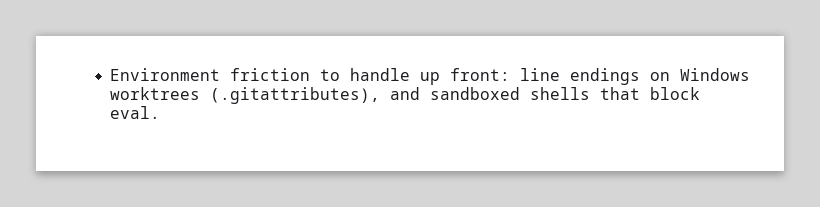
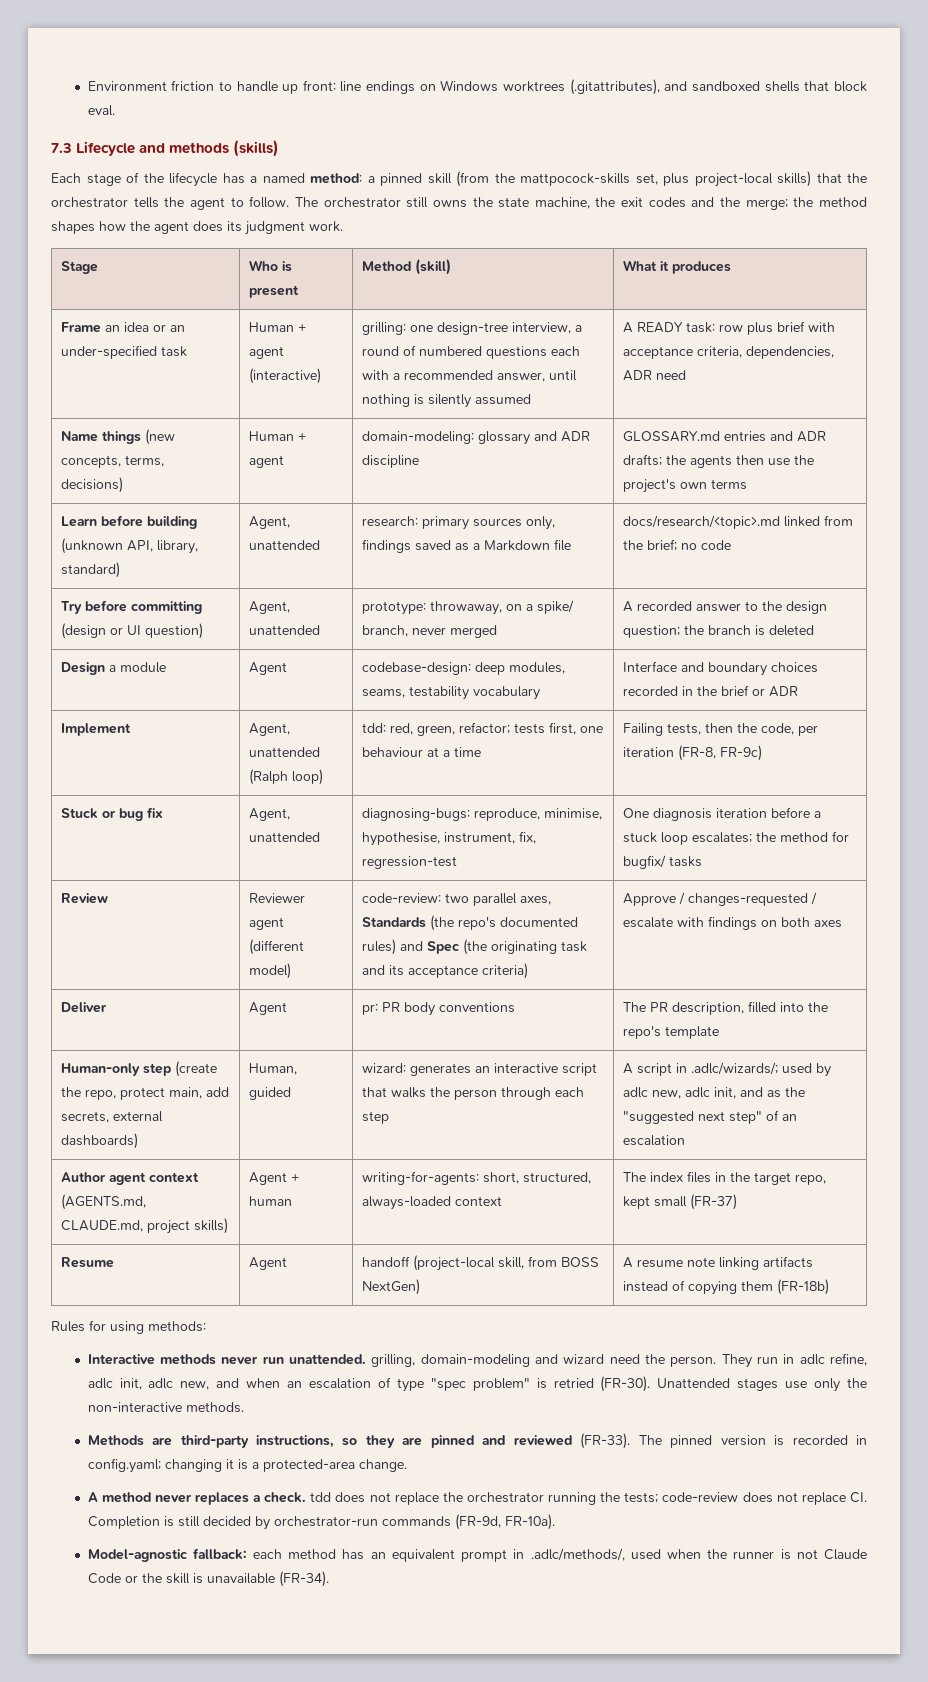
(160, 112) none -> [51,140,280,157] [51,171,867,187] [51,196,867,210] [51,221,343,235] [61,261,99,274] [249,260,293,272] [249,285,300,298] [362,259,452,275] [623,260,732,274] [61,322,186,333] [61,345,188,359] [249,322,307,332] [249,346,285,359] [249,368,322,384] [362,322,583,335] [362,345,581,359] [362,370,578,382] [362,394,532,408] [623,321,836,335] [623,346,835,359] [623,370,687,381] [61,429,176,445] [61,455,165,468] [61,477,124,493] [249,431,307,441] [249,455,285,468] [362,431,591,445] [362,455,420,468] [623,431,827,442] [623,454,815,468] [623,479,748,493] [61,515,198,529] [61,538,199,554] [61,562,121,578] [249,516,291,529] [249,540,321,550] [362,516,556,530] [362,539,572,553] [623,515,854,529] [623,539,732,551] [61,600,203,614] [61,623,204,639] [249,601,291,614] [249,625,321,635] [362,600,575,615] [362,625,498,638] [623,601,828,614] [623,625,815,638] [61,662,167,675] [249,662,288,675] [362,662,566,675] [362,686,541,700] [623,661,819,676] [623,685,799,697] [61,723,132,736] [249,723,291,736] [249,747,321,757] [249,769,324,785] [362,722,604,736] [362,747,482,757] [623,723,819,736] [623,745,763,761] [61,807,164,821] [249,808,291,821] [249,832,321,842] [362,808,603,821] [362,831,537,846] [362,856,458,869] [623,807,822,821] [623,831,850,845] [623,855,703,869] [61,893,109,904] [249,893,306,903] [249,917,285,930] [249,939,305,955] [249,963,292,979] [362,893,552,906] [362,915,579,931] [362,939,588,955] [362,963,529,979] [623,892,818,906] [623,916,843,930] [61,1002,108,1013] [249,1002,288,1015] [362,1002,516,1016] [623,1001,829,1015] [623,1026,720,1039] [61,1061,218,1077] [61,1087,230,1100] [61,1111,164,1123] [61,1133,139,1149] [249,1063,298,1075] [249,1087,292,1100] [362,1063,598,1076] [362,1087,585,1100] [362,1111,390,1124] [623,1062,832,1077] [623,1087,806,1099] [623,1110,798,1124] [623,1135,686,1146] [61,1172,200,1185] [61,1194,147,1210] [61,1218,229,1234] [249,1172,300,1185] [249,1196,293,1206] [362,1171,592,1185] [362,1196,503,1210] [623,1171,827,1185] [623,1194,738,1210] [61,1257,115,1268] [249,1257,288,1270] [362,1255,600,1271] [362,1279,421,1295] [623,1256,814,1270] [623,1279,830,1295] [51,1320,206,1334] [87,1353,867,1368] [87,1376,867,1392] [87,1402,244,1413] [87,1433,867,1449] [87,1458,407,1473] [87,1492,867,1505] [87,1514,555,1530] [87,1548,867,1562] [87,1571,329,1587] // 7.3 Lifecycle and methods (skills) // Each stage of the lifecycle has a named method: a pinned skill (from the mattpocock-skills set, plus project-local skills) that the orchestrator tells the agent to follow. The orchestrator still owns the state machine, the exit codes and the merge; the method shapes how the agent does its judgment work. // Stage | Who is present | Method (skill) | What it produces // Frame an idea or an under-specified task | Human + agent (interactive) | grilling: one design-tree interview, a round of numbered questions each with a recommended answer, until nothing is silently assumed | A READY task: row plus brief with acceptance criteria, dependencies, ADR need // Name things (new concepts, terms, decisions) | Human + agent | domain-modeling: glossary and ADR discipline | GLOSSARY.md entries and ADR drafts; the agents then use the project's own terms // Learn before building (unknown API, library, standard) | Agent, unattended | research: primary sources only, findings saved as a Markdown file | docs/research/<topic>.md linked from the brief; no code // Try before committing (design or UI question) | Agent, unattended | prototype: throwaway, on a spike/ branch, never merged | A recorded answer to the design question; the branch is deleted // Design a module | Agent | codebase-design: deep modules, seams, testability vocabulary | Interface and boundary choices recorded in the brief or ADR // Implement | Agent, unattended (Ralph loop) | tdd: red, green, refactor; tests first, one behaviour at a time | Failing tests, then the code, per iteration (FR-8, FR-9c) // Stuck or bug fix | Agent, unattended | diagnosing-bugs: reproduce, minimise, hypothesise, instrument, fix, regression-test | One diagnosis iteration before a stuck loop escalates; the method for bugfix/ tasks // Review | Reviewer agent (different model) | code-review: two parallel axes, Standards (the repo's documented rules) and Spec (the originating task and its acceptance criteria) | Approve / changes-requested / escalate with findings on both axes // Deliver | Agent | pr: PR body conventions | The PR description, filled into the repo's template // Human-only step (create the repo, protect main, add secrets, external dashboards) | Human, guided | wizard: generates an interactive script that walks the person through each step | A script in .adlc/wizards/; used by adlc new, adlc init, and as the "suggested next step" of an escalation // Author agent context (AGENTS.md, CLAUDE.md, project skills) | Agent + human | writing-for-agents: short, structured, always-loaded context | The index files in the target repo, kept small (FR-37) // Resume | Agent | handoff (project-local skill, from BOSS NextGen) | A resume note linking artifacts instead of copying them (FR-18b) // Rules for using methods: // Interactive methods never run unattended. grilling, domain-modeling and wizard need the person. They run in adlc refine, adlc init, adlc new, and when an escalation of type "spec problem" is retried (FR-30). Unattended stages use only the non-interactive methods. // Methods are third-party instructions, so they are pinned and reviewed (FR-33). The pinned version is recorded in config.yaml; changing it is a protected-area change. // A method never replaces a check. tdd does not replace the orchestrator running the tests; code-review does not replace CI. Completion is still decided by orchestrator-run commands (FR-9d, FR-10a). // Model-agnostic fallback: each method has an equivalent prompt in .adlc/methods/, used when the runner is not Claude Code or the skill is unavailable (FR-34).

